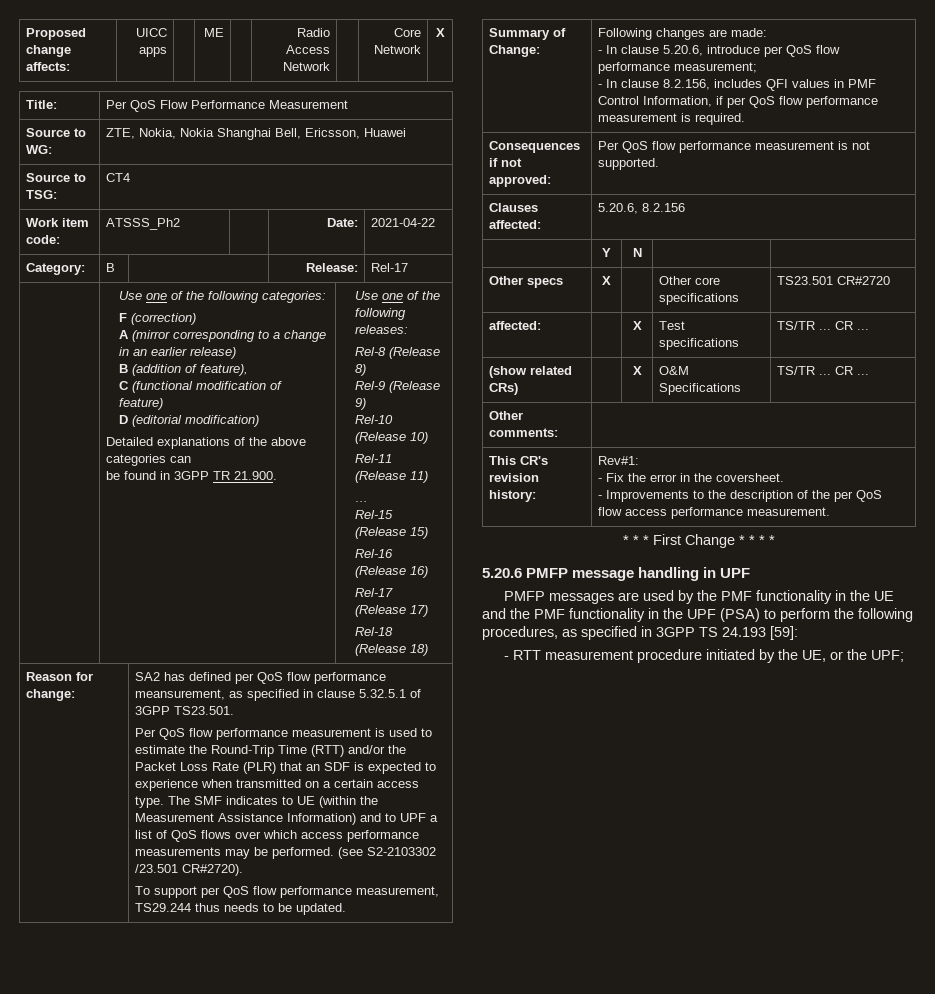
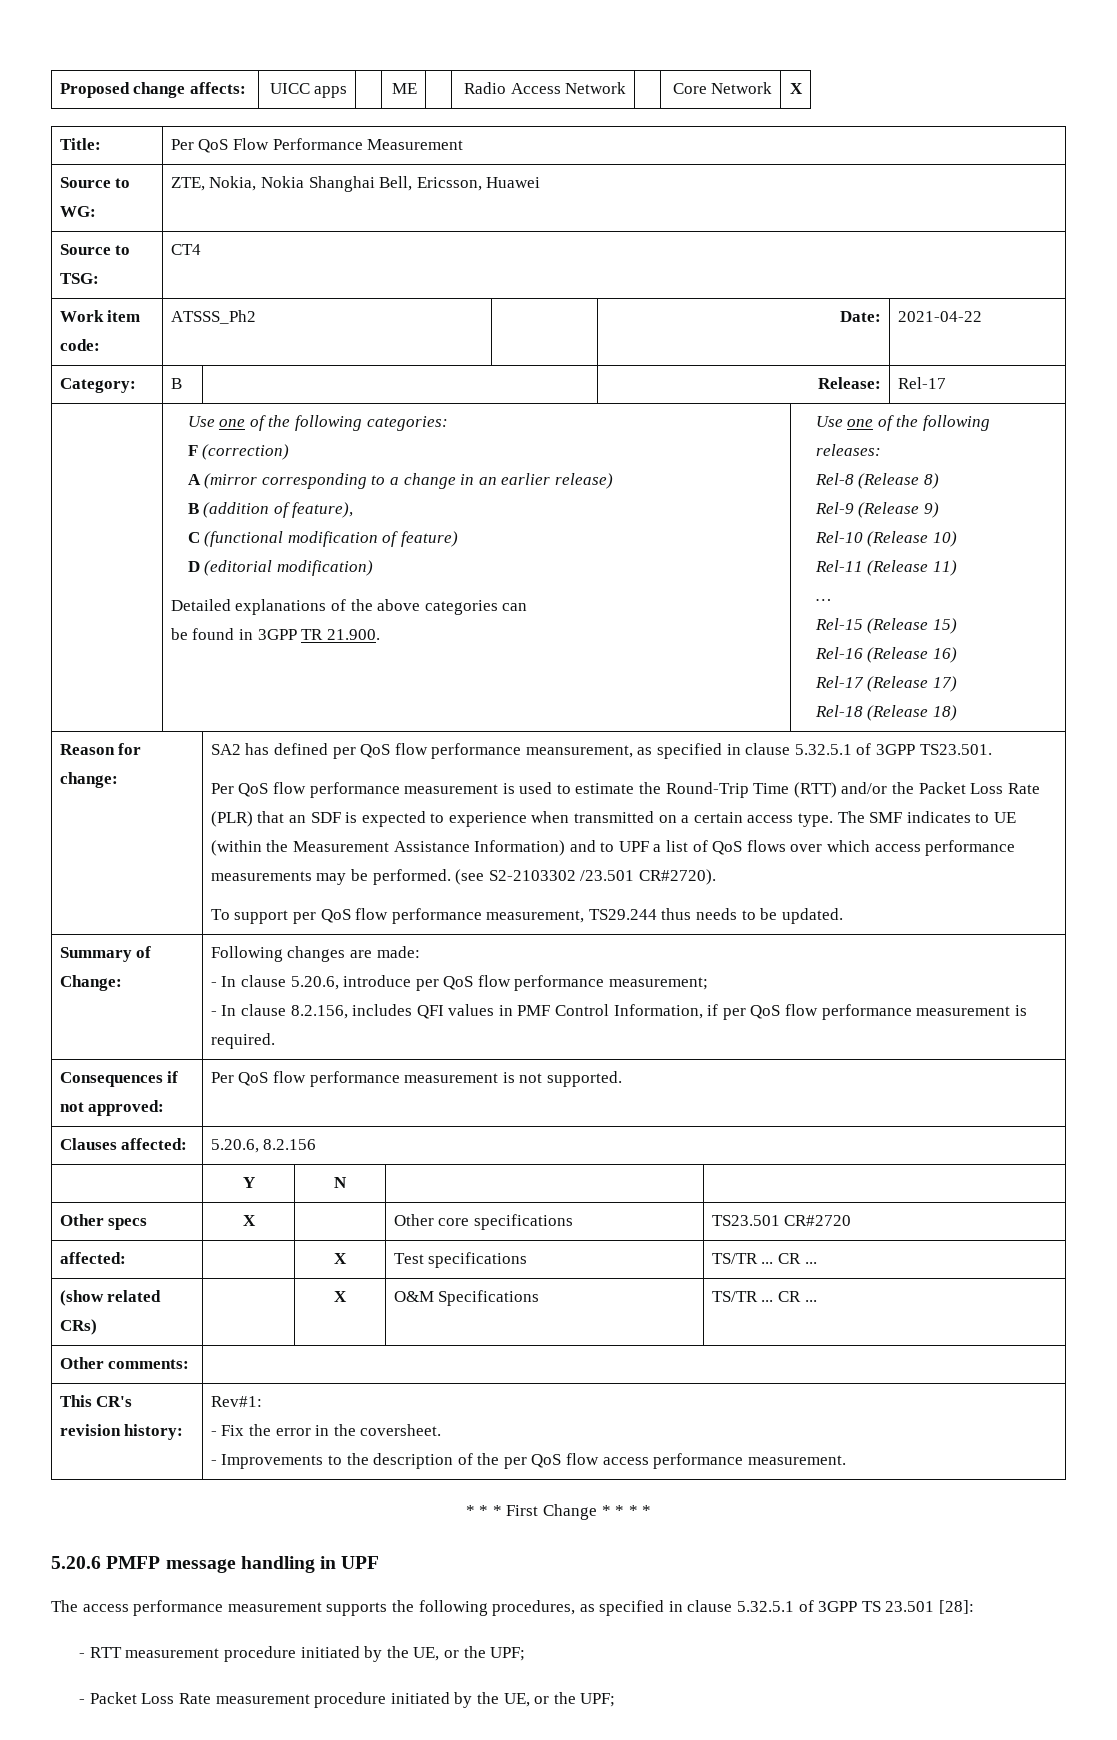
[504,590,895,604] [482,608,830,622] PMFP messages are used by the PMF functionality in the UE and the PMF functionality in the UPF (PSA) to perform -> [51,1600,388,1616] The access performance measurement supports
[656,626,798,640] 3GPP TS 24.193 [59]: -> [687,1600,975,1614] clause 5.32.5.1 of 3GPP TS 23.501 [28]:
(904, 656) none -> [79,1692,616,1708] // - Packet Loss Rate measurement procedure initiated by the UE, or the UPF;

